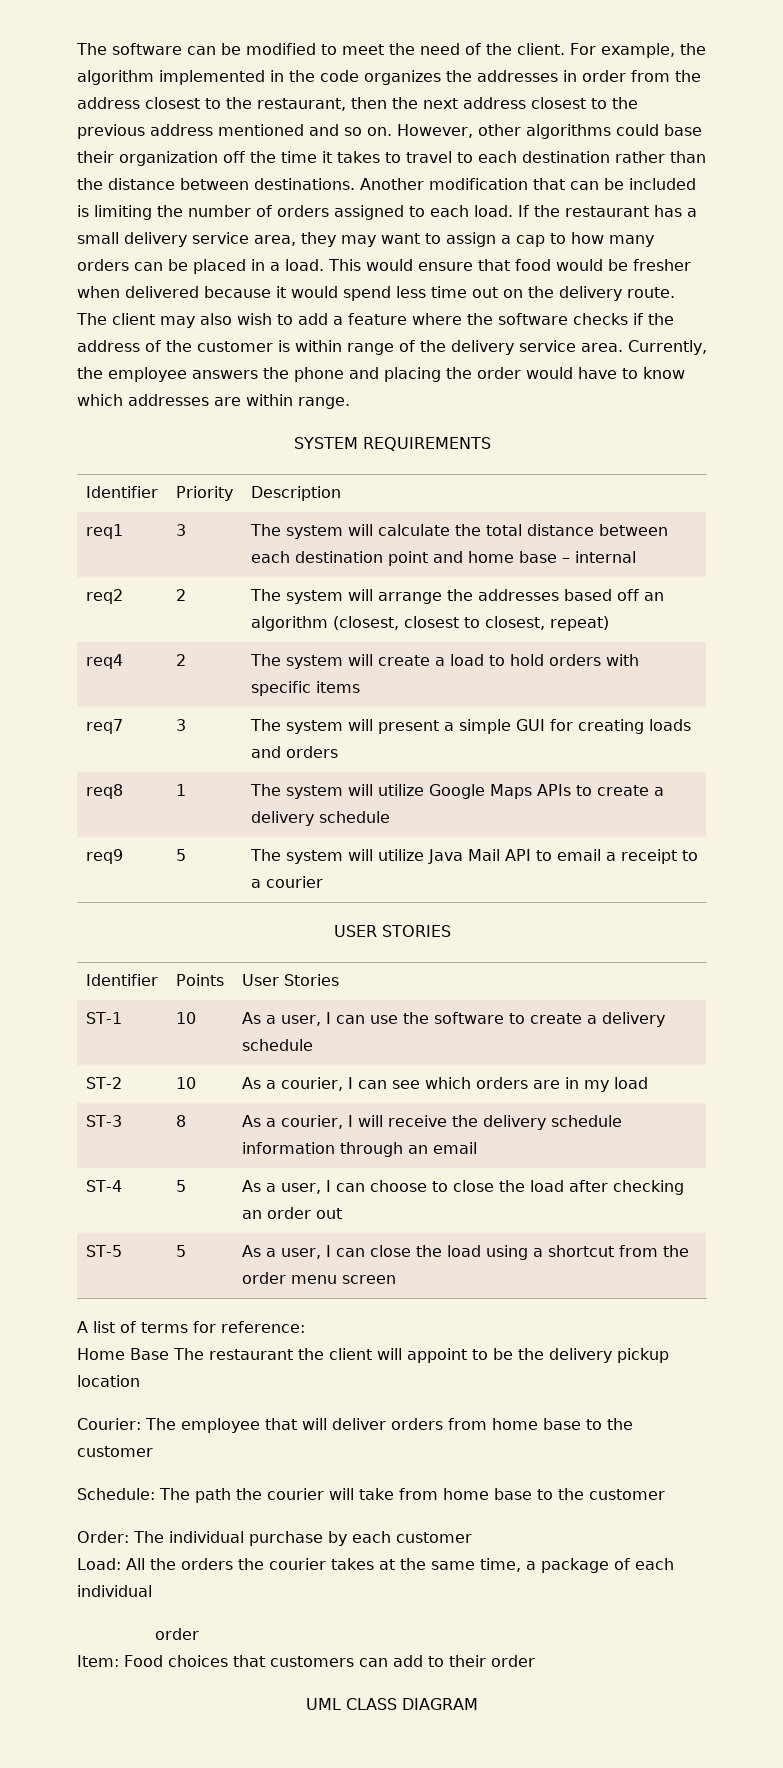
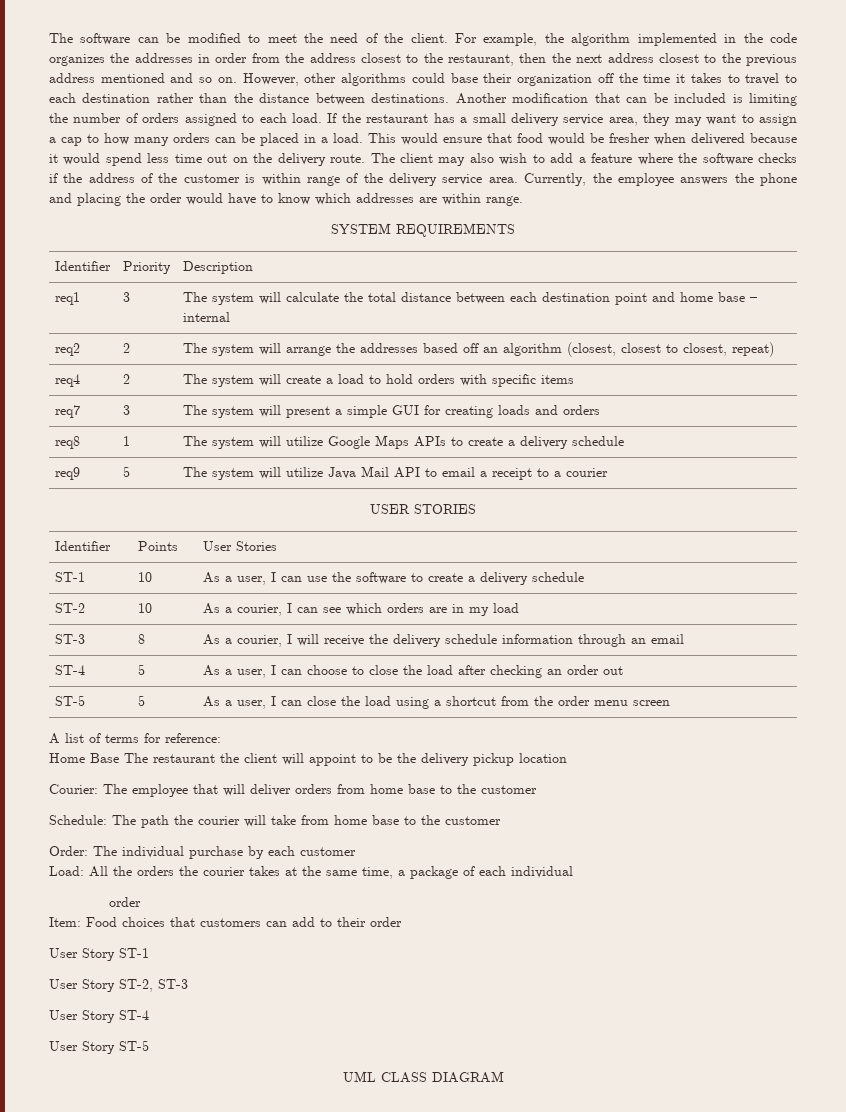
(535, 1661) none -> [49,948,149,961] [49,979,188,992] [49,1010,149,1023] [49,1040,149,1054] // User Story ST-1 // User Story ST-2, ST-3 // User Story ST-4 // User Story ST-5

